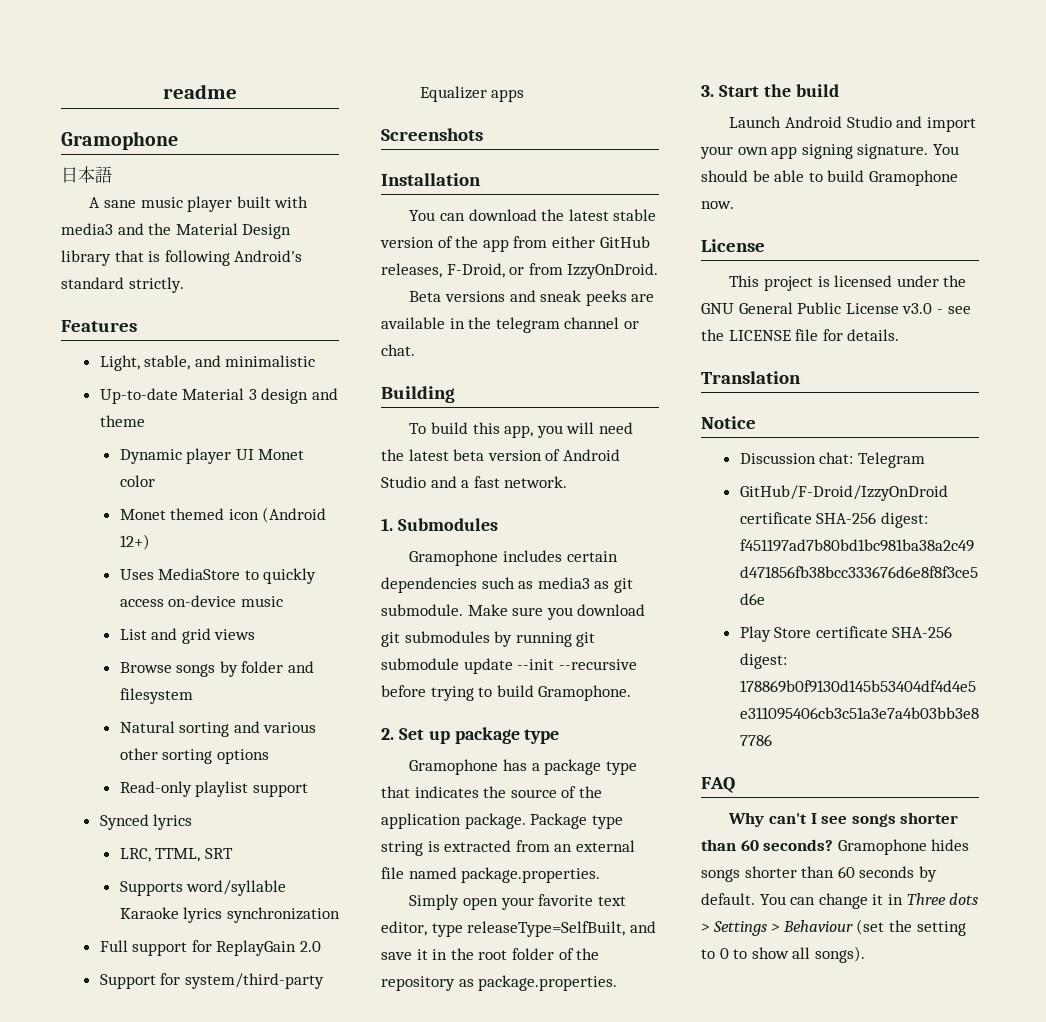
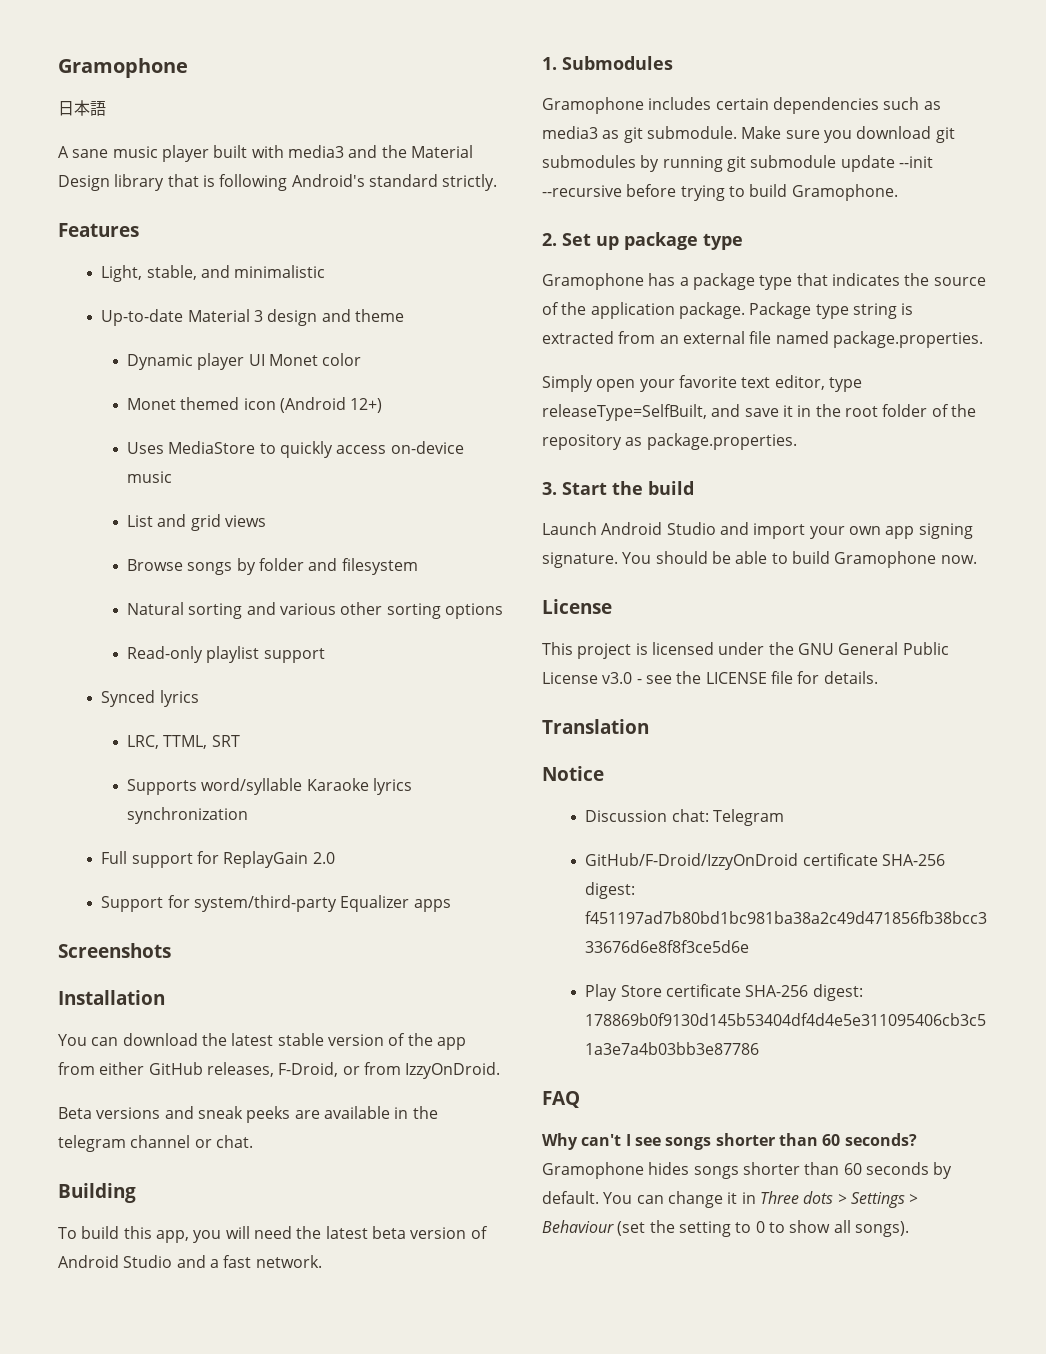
[163,84,237,99] readme // -> (58, 68) none

